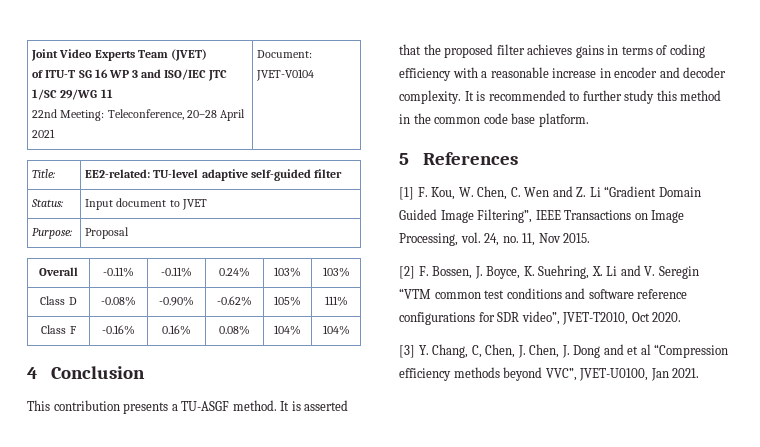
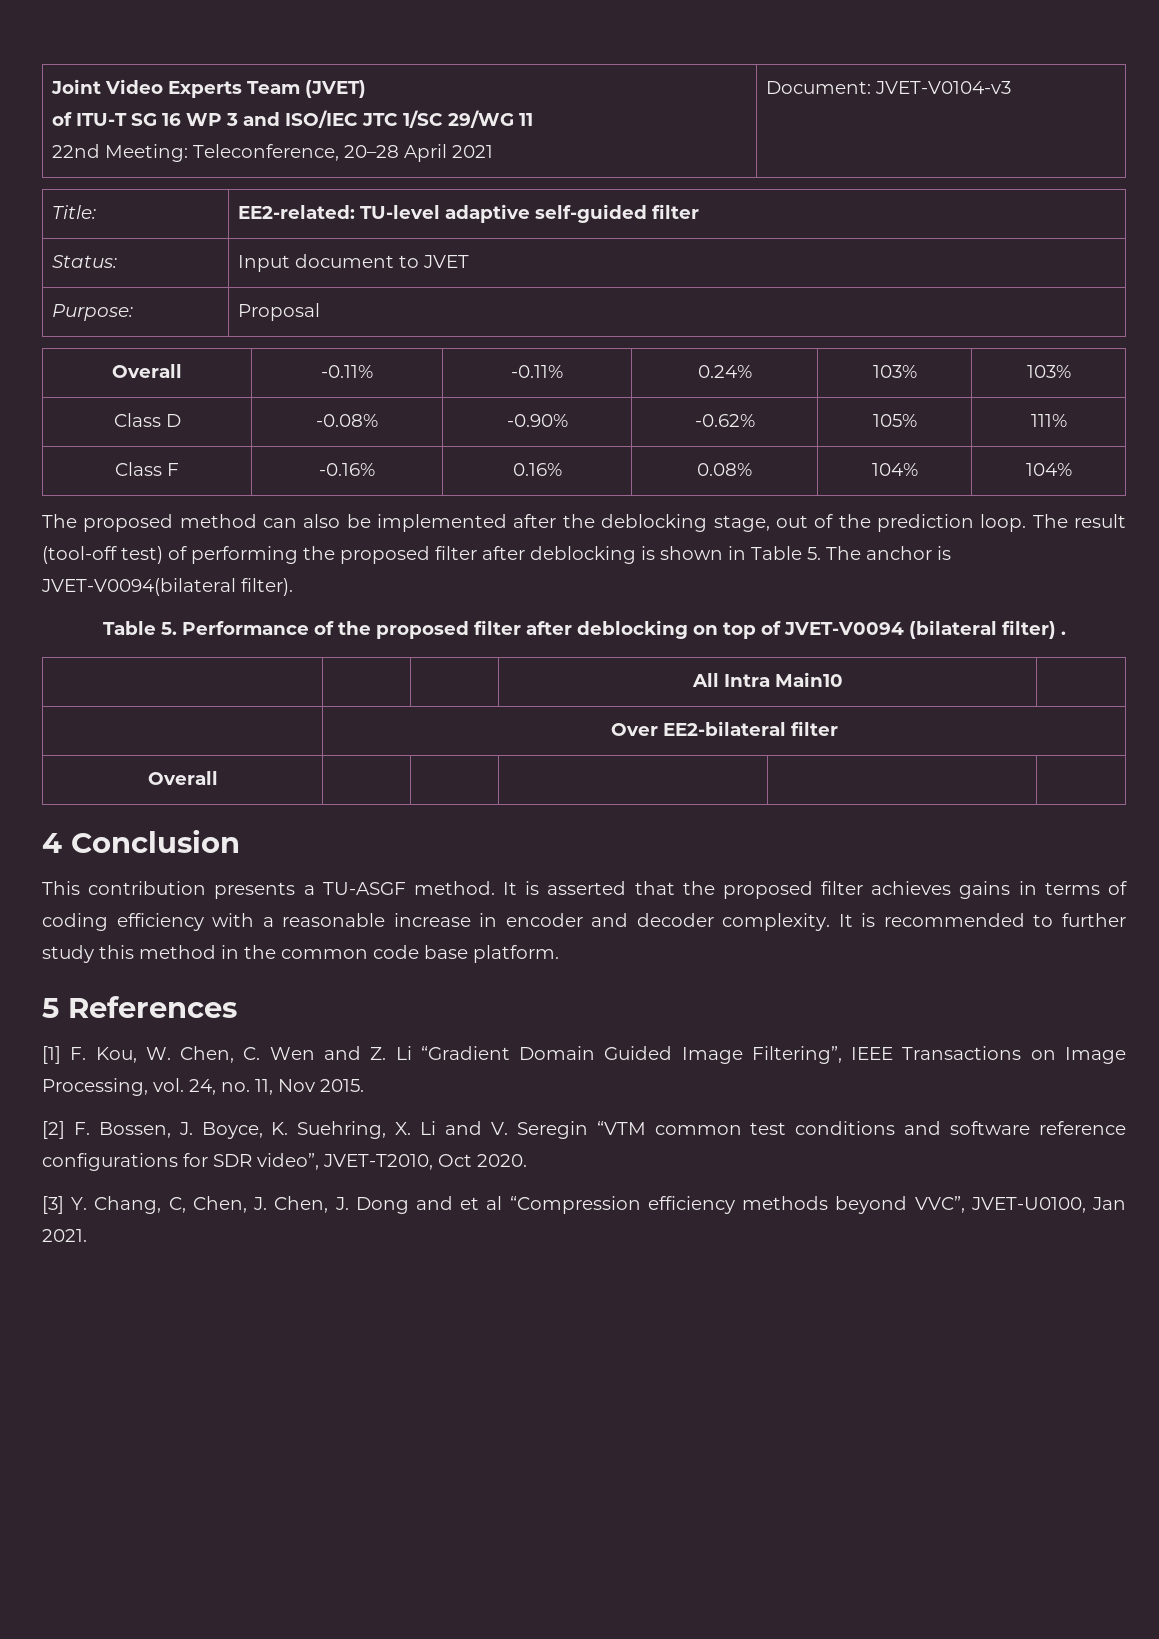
[256,69,315,81] JVET-V0104 -> [874,81,1011,94] JVET-V0104-v3
(350, 330) none -> [42,514,1127,532] [42,546,951,564] [41,578,293,596] [102,620,1066,639] [691,672,843,687] [610,721,838,736] [147,771,218,785] // The proposed method can also be implemented after the deblocking stage, out of the prediction loop. The result (tool-off test) of performing the proposed filter after deblocking is shown in Table 5. The anchor is JVET-V0094(bilateral filter). // Table 5. Performance of the proposed filter after deblocking on top of JVET-V0094 (bilateral filter) . // | | | All Intra Main10 | // | Over EE2-bilateral filter // Overall | | | | |

